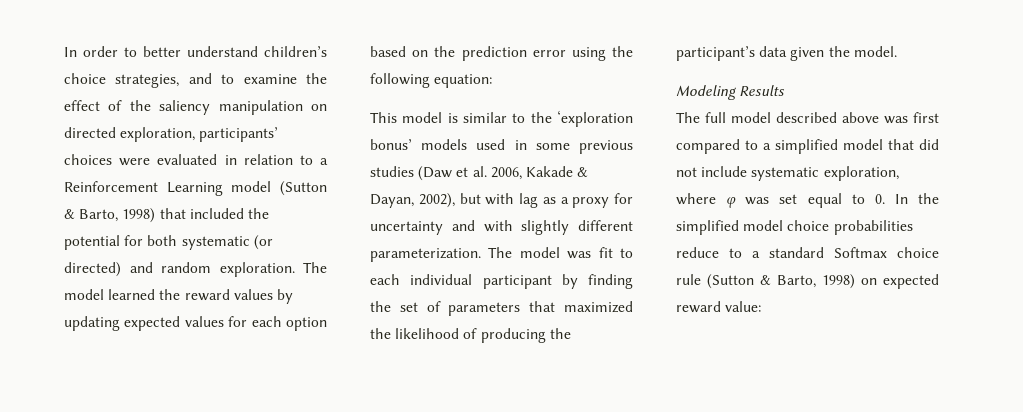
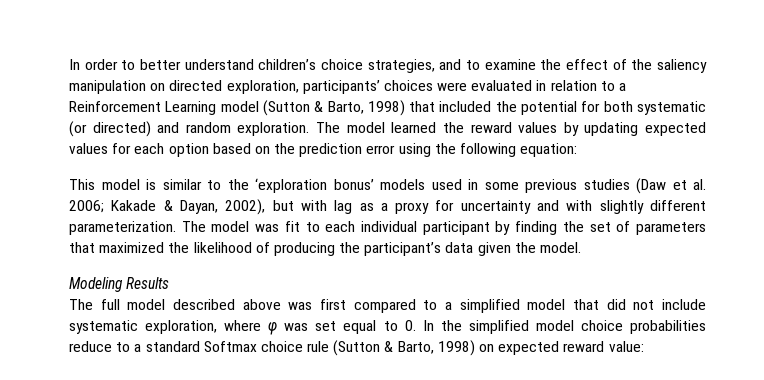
[490,167,522,180] 2006, -> [69,200,104,213] 2006;

